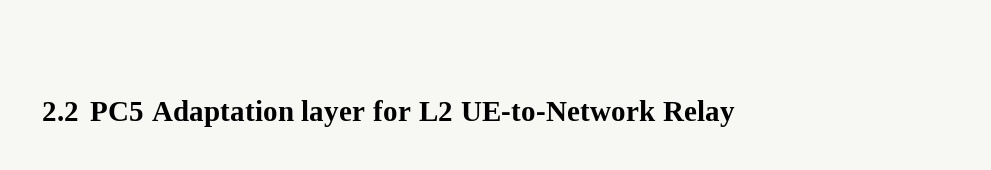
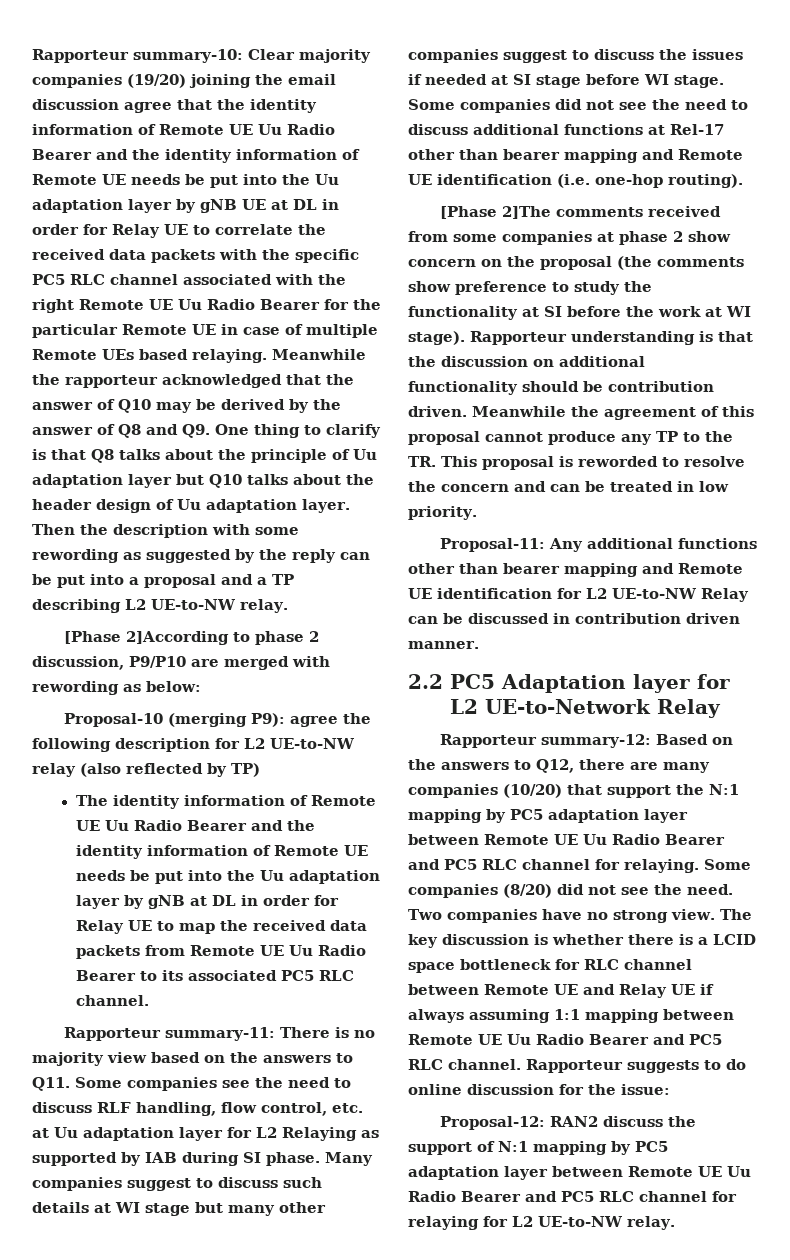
(42, 111) none -> [32,49,371,63] [32,74,336,88] [32,99,317,113] [32,124,335,135] [32,149,360,163] [32,174,339,188] [32,199,339,213] [32,224,326,238] [32,249,359,263] [32,274,346,285] [32,299,381,313] [32,324,378,338] [32,349,366,363] [32,374,354,388] [32,399,341,413] [32,424,381,438] [32,449,377,463] [32,474,374,488] [32,499,350,513] [32,524,299,538] [32,549,370,563] [32,574,294,588] [32,599,288,613] [64,631,320,645] [32,656,330,670] [32,681,201,695] [64,713,372,727] [32,738,355,752] [32,763,260,777] [75,795,376,809] [75,820,315,831] [75,845,368,859] [75,870,380,884] [75,895,339,909] [75,920,367,934] [75,945,366,959] [75,970,354,981] [75,995,149,1006] [64,1027,376,1041] [32,1052,353,1066] [32,1077,351,1091] [32,1102,363,1116] [32,1127,379,1141] [32,1152,373,1166] [32,1177,322,1191] [32,1202,326,1216] [408,49,743,63] [408,74,724,88] [408,99,748,113] [408,124,724,135] [408,149,743,163] [408,174,743,188] [440,206,722,219] [408,231,731,245] [408,256,744,270] [408,281,652,295] [408,306,751,320] [408,331,753,345] [408,356,645,367] [408,381,714,395] [408,406,754,420] [408,431,733,445] [408,456,745,470] [408,481,729,492] [408,506,477,520] [440,538,758,552] [408,563,743,577] [408,588,749,602] [408,613,740,624] [408,641,479,649] Rapporteur summary-10: Clear majority companies (19/20) joining the email discussion agree that the identity information of Remote UE Uu Radio Bearer and the identity information of Remote UE needs be put into the Uu adaptation layer by gNB UE at DL in order for Relay UE to correlate the received data packets with the specific PC5 RLC channel associated with the right Remote UE Uu Radio Bearer for the particular Remote UE in case of multiple Remote UEs based relaying. Meanwhile the rapporteur acknowledged that the answer of Q10 may be derived by the answer of Q8 and Q9. One thing to clarify is that Q8 talks about the principle of Uu adaptation layer but Q10 talks about the header design of Uu adaptation layer. Then the description with some rewording as suggested by the reply can be put into a proposal and a TP describing L2 UE-to-NW relay. // [Phase 2]According to phase 2 discussion, P9/P10 are merged with rewording as below: // Proposal-10 (merging P9): agree the following description for L2 UE-to-NW relay (also reflected by TP) // The identity information of Remote UE Uu Radio Bearer and the identity information of Remote UE needs be put into the Uu adaptation layer by gNB at DL in order for Relay UE to map the received data packets from Remote UE Uu Radio Bearer to its associated PC5 RLC channel. // Rapporteur summary-11: There is no majority view based on the answers to Q11. Some companies see the need to discuss RLF handling, flow control, etc. at Uu adaptation layer for L2 Relaying as supported by IAB during SI phase. Many companies suggest to discuss such details at WI stage but many other companies suggest to discuss the issues if needed at SI stage before WI stage. Some companies did not see the need to discuss additional functions at Rel-17 other than bearer mapping and Remote UE identification (i.e. one-hop routing). // [Phase 2]The comments received from some companies at phase 2 show concern on the proposal (the comments show preference to study the functionality at SI before the work at WI stage). Rapporteur understanding is that the discussion on additional functionality should be contribution driven. Meanwhile the agreement of this proposal cannot produce any TP to the TR. This proposal is reworded to resolve the concern and can be treated in low priority. // Proposal-11: Any additional functions other than bearer mapping and Remote UE identification for L2 UE-to-NW Relay can be discussed in contribution driven manner. //
(735, 113) none -> [440,734,734,748] [408,759,710,773] [408,784,739,798] [408,809,688,823] [408,834,725,845] [408,859,751,873] [408,884,733,898] [408,909,752,923] [408,934,756,948] [408,959,692,973] [408,984,714,998] [408,1009,734,1023] [408,1034,722,1045] [408,1059,746,1073] [408,1084,670,1095] [440,1116,697,1130] [408,1141,668,1155] [408,1166,751,1180] [408,1191,737,1202] [408,1216,675,1230] // Rapporteur summary-12: Based on the answers to Q12, there are many companies (10/20) that support the N:1 mapping by PC5 adaptation layer between Remote UE Uu Radio Bearer and PC5 RLC channel for relaying. Some companies (8/20) did not see the need. Two companies have no strong view. The key discussion is whether there is a LCID space bottleneck for RLC channel between Remote UE and Relay UE if always assuming 1:1 mapping between Remote UE Uu Radio Bearer and PC5 RLC channel. Rapporteur suggests to do online discussion for the issue: // Proposal-12: RAN2 discuss the support of N:1 mapping by PC5 adaptation layer between Remote UE Uu Radio Bearer and PC5 RLC channel for relaying for L2 UE-to-NW relay.

